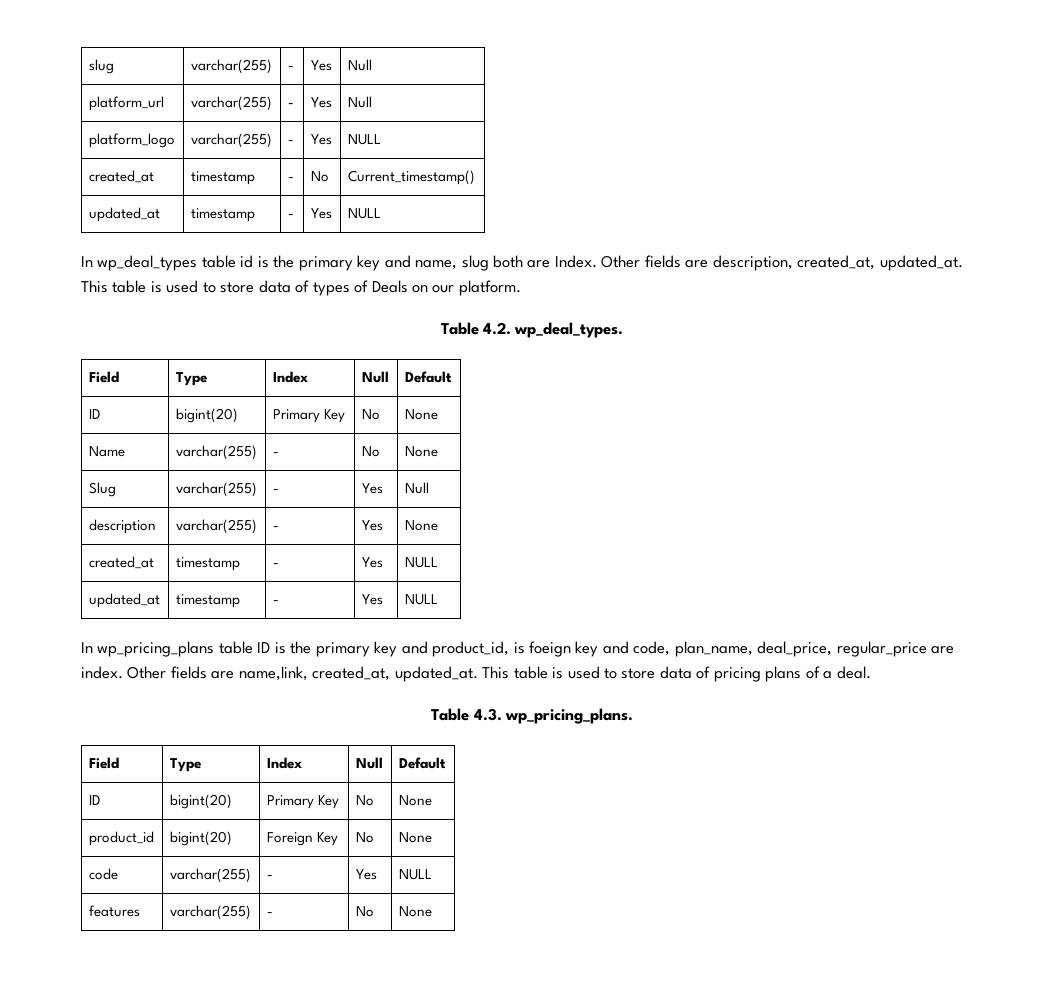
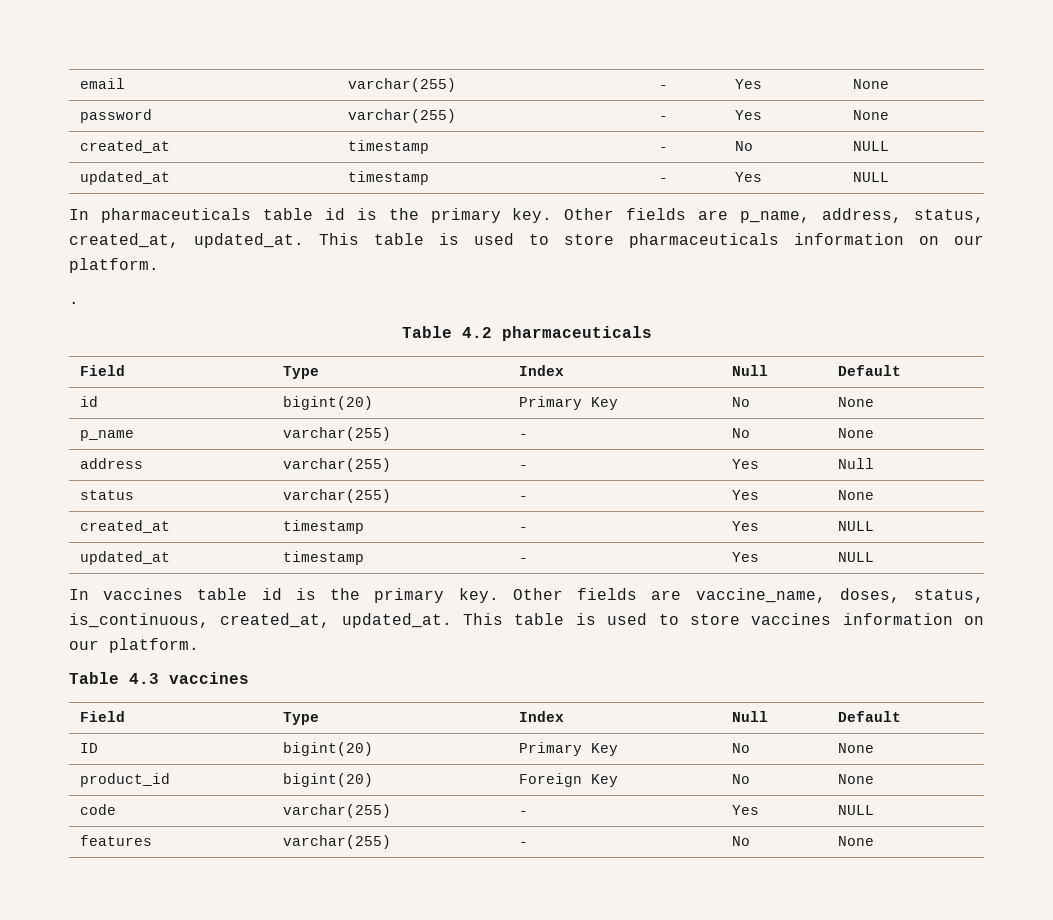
[88,59,114,74] [190,59,272,74] [287,66,294,70] [310,60,332,71] [347,59,372,71] [88,96,164,111] [190,96,272,111] [287,103,294,107] [310,97,332,108] [347,96,372,108] [88,133,175,148] [190,133,272,148] [287,140,294,144] [310,134,332,145] [347,134,381,145] slug | varchar(255) | - | Yes | Null // platform_url | varchar(255) | - | Yes | Null // platform_logo | varchar(255) | - | Yes | NULL -> [80,78,126,89] [348,78,457,92] [659,85,669,89] [735,79,763,89] [853,79,890,89] [80,109,153,123] [348,109,457,123] [659,116,669,120] [735,110,763,120] [853,110,890,120] email | varchar(255) | - | Yes | None // password | varchar(255) | - | Yes | None
[347,170,475,185] [88,207,160,222] [190,208,255,222] [287,214,294,218] [310,208,332,219] [347,208,381,219] [81,255,963,271] [81,280,521,296] [440,322,624,338] [88,371,119,383] [175,372,207,386] [272,371,308,383] [361,371,389,383] [404,371,452,383] [88,409,100,419] [175,408,238,423] [272,409,345,423] [361,409,380,420] [404,409,438,420] [88,446,125,457] Current_timestamp() // updated_at | timestamp | - | Yes | NULL // In wp_deal_types table id is the primary key and name, slug both are Index. Other fields are description, created_at, updated_at. This table is used to store data of types of Deals on our platform. // Table 4.2. wp_deal_types. // Field | Type | Index | Null | Default // ID | bigint(20) | Primary Key | No | None // Name -> [853,141,890,151] [80,171,171,185] [348,171,430,185] [659,178,669,182] [735,172,763,182] [853,172,890,182] [69,208,984,223] [69,233,984,248] [69,258,159,273] [69,301,79,304] [401,326,652,341] [80,365,126,376] [283,366,320,379] [519,365,565,376] [732,365,769,376] [838,365,902,376] [80,396,99,407] [283,396,374,410] [519,396,619,410] [732,397,751,407] [838,397,875,407] [80,430,135,441] NULL // updated_at | timestamp | - | Yes | NULL // In pharmaceuticals table id is the primary key. Other fields are p_name, address, status, created_at, updated_at. This table is used to store pharmaceuticals information on our platform. // . // Table 4.2 pharmaceuticals // Field | Type | Index | Null | Default // id | bigint(20) | Primary Key | No | None // p_name
[88,482,116,497] [175,482,257,497] [272,489,279,493] [361,483,383,494] [404,482,429,494] [88,519,156,534] Slug | varchar(255) | - | Yes | Null // description -> [80,458,144,469] [283,458,392,472] [519,465,529,469] [732,459,760,469] [838,458,875,469] [80,490,135,500] address | varchar(255) | - | Yes | Null // status
[97,641,955,657] [81,666,871,682] [431,708,633,724] wp_pricing_plans table ID is the primary key and product_id, is foeign key and code, plan_name, deal_price, regular_price are index. Other fields are name,link, created_at, updated_at. This table is used to store data of pricing plans of a deal. // Table 4.3. wp_pricing_plans. -> [103,588,985,603] [69,613,985,628] [69,638,199,653] [69,672,249,684] vaccines table id is the primary key. Other fields are vaccine_name, doses, status, is_continuous, created_at, updated_at. This table is used to store vaccines information on our platform. // Table 4.3 vaccines

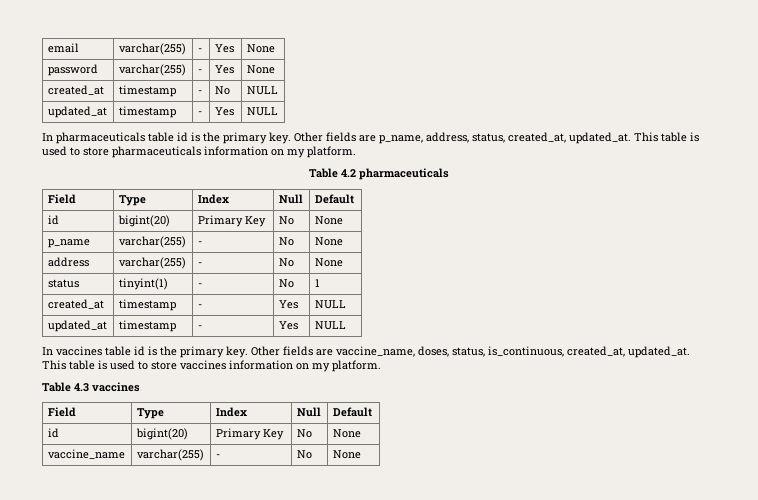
[954,235,984,245] [69,258,159,273] [69,301,79,304] our platform. // . -> [287,146,356,158] my platform.
[732,459,760,469] [838,458,875,469] Yes | Null -> [278,258,294,267] [314,258,343,267] No | None
[283,489,392,503] [519,496,529,500] [732,490,760,500] [838,490,875,500] varchar(255) | - | Yes | None -> [118,278,168,290] [197,283,202,287] [278,279,294,288] [314,279,320,287] tinyint(1) | - | No | 1
[69,640,99,650] our -> [312,363,330,372] my
[80,743,99,753] [283,742,374,756] [519,742,619,756] [732,743,751,753] [838,743,875,753] [80,773,171,787] [283,773,374,787] [519,773,619,787] [732,774,751,784] [838,774,875,784] [80,804,117,815] [283,804,392,818] [519,811,529,815] [732,805,760,815] [838,805,875,815] [80,835,153,846] ID | bigint(20) | Primary Key | No | None // product_id | bigint(20) | Foreign Key | No | None // code | varchar(255) | - | Yes | NULL // features -> [47,428,59,438] [135,428,188,440] [215,428,284,440] [296,429,312,438] [332,429,361,438] [47,449,125,459] id | bigint(20) | Primary Key | No | None // vaccine_name

